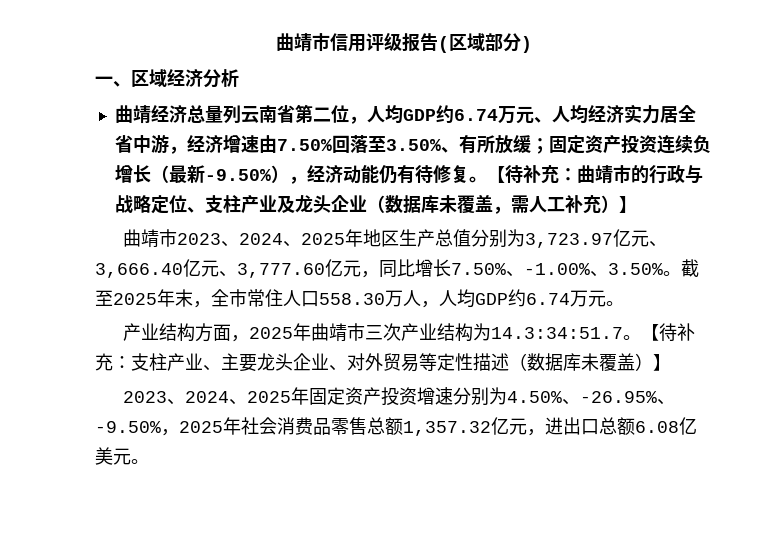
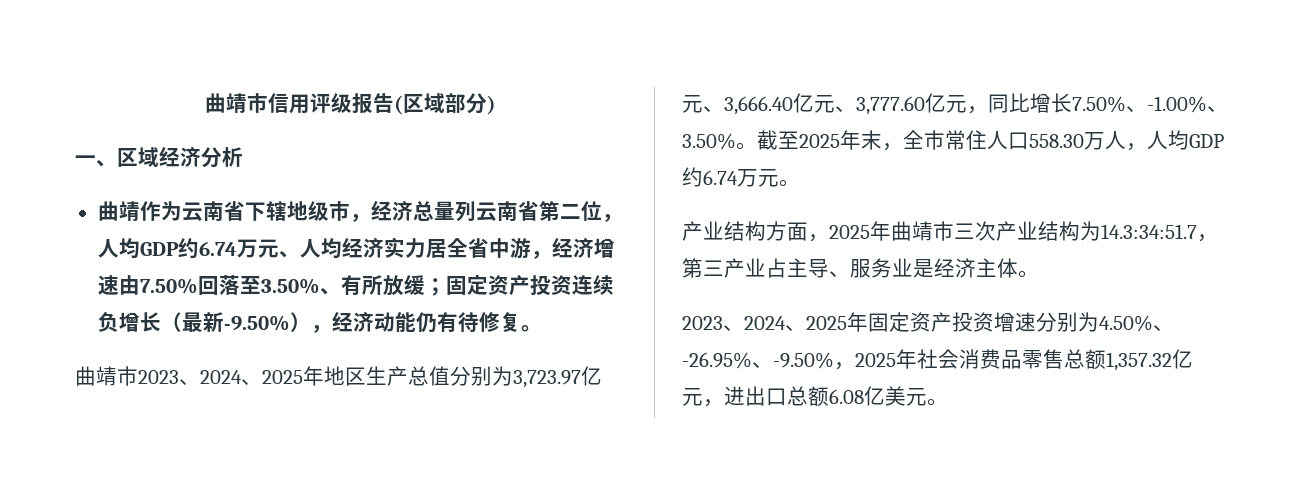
(151, 114) none -> [139,201,371,222] 作为云南省下辖地级市，
[486,165,703,184] [114,194,637,214] 【待补充：曲靖市的行政与战略定位、支柱产业及龙头企业（数据库未覆盖，需人工补充）】 -> (542, 328) none
[623,323,696,342] [95,353,671,372] 。【待补充：支柱产业、主要龙头企业、对外贸易等定性描述（数据库未覆盖）】 -> [1197,234,1218,242] [682,258,1039,278] ，第三产业占主导、服务业是经济主体。

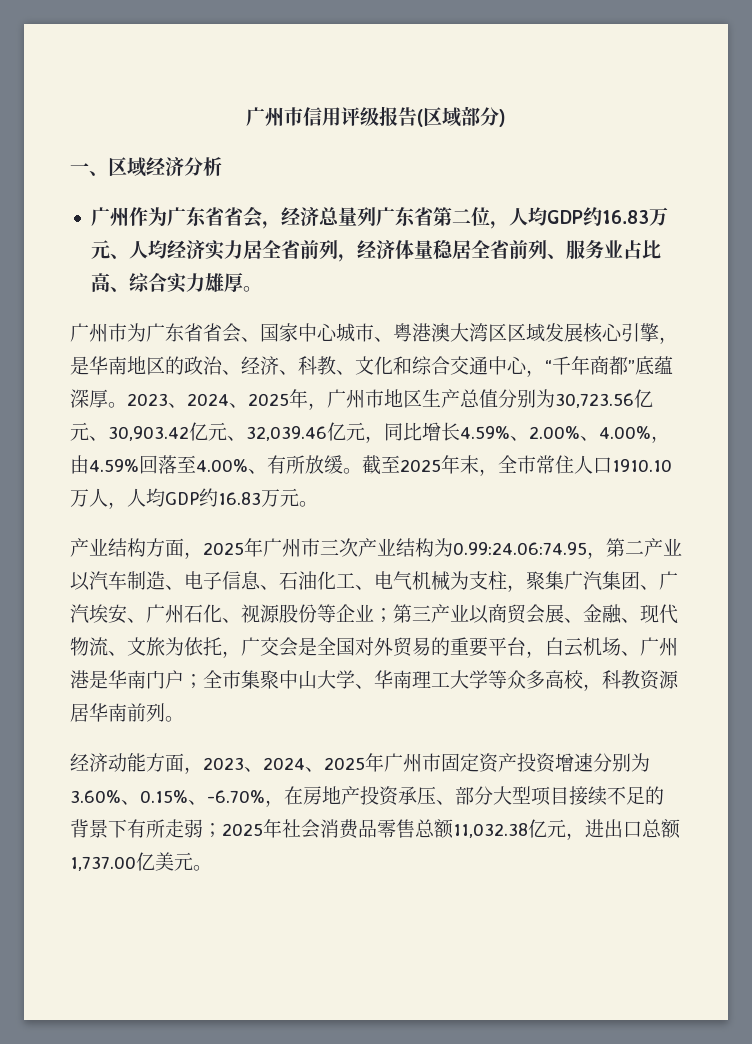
[205,93,247,113] 曲靖 -> [246,107,284,126] 广州
[97,201,350,221] 曲靖作为云南省下辖地级市 -> [90,206,262,228] 广州作为广东省省会
[475,201,518,221] 云南 -> [375,207,415,226] 广东
[198,242,237,256] 6.74 -> [601,210,649,224] 16.83
[488,237,615,259] [97,275,614,296] [97,311,542,333] [75,366,324,386] 中游，经济增速由7.50%回落至3.50%、有所放缓；固定资产投资连续负增长（最新-9.50%），经济动能仍有待修复。 // 曲靖市2023、2024、2025年 -> [299,239,661,262] [90,273,262,293] [70,323,678,344] [70,356,673,377] [70,389,384,410] 前列，经济体量稳居全省前列、服务业占比高、综合实力雄厚。 // 广州市为广东省省会、国家中心城市、粤港澳大湾区区域发展核心引擎，是华南地区的政治、经济、科教、文化和综合交通中心，“千年商都”底蕴深厚。2023、2024、2025年，广州市
[513,366,602,388] [682,93,1228,115] [682,133,736,150] 3,723.97亿元、3,666.40亿元、3,777.60亿元，同比增长7.50%、-1.00%、3.50% -> [555,389,653,408] [70,422,670,443] [70,455,343,474] 30,723.56亿元、30,903.42亿元、32,039.46亿元，同比增长4.59%、2.00%、4.00%，由4.59%回落至4.00%、有所放缓
[1029,134,1084,148] 558.30 -> [612,459,672,472] 1910.10
[703,170,738,185] 6.74 -> [218,492,261,505] 16.83
[891,221,933,241] 曲靖 -> [263,538,301,557] 广州
[1101,224,1218,242] [682,258,1039,278] [682,312,868,332] 14.3:34:51.7，第三产业占主导、服务业是经济主体。 // 2023、2024、2025年 -> [453,538,682,559] [70,571,678,592] [70,604,678,624] [70,637,678,658] [70,670,679,691] [70,703,184,722] [70,753,441,774] 0.99:24.06:74.95，第二产业以汽车制造、电子信息、石油化工、电气机械为支柱，聚集广汽集团、广汽埃安、广州石化、视源股份等企业；第三产业以商贸会展、金融、现代物流、文旅为依托，广交会是全国对外贸易的重要平台，白云机场、广州港是华南门户；全市集聚中山大学、华南理工大学等众多高校，科教资源居华南前列。 // 经济动能方面，2023、2024、2025年广州市
[1099,315,1174,332] [682,352,855,370] 4.50%、-26.95%、-9.50%， -> [70,786,664,807] [70,819,222,838] 3.60%、0.15%、-6.70%，在房地产投资承压、部分大型项目接续不足的背景下有所走弱；
[1106,352,1172,371] 1,357.32 -> [453,823,528,838] 11,032.38
[829,389,864,404] 6.08 -> [70,856,136,871] 1,737.00

